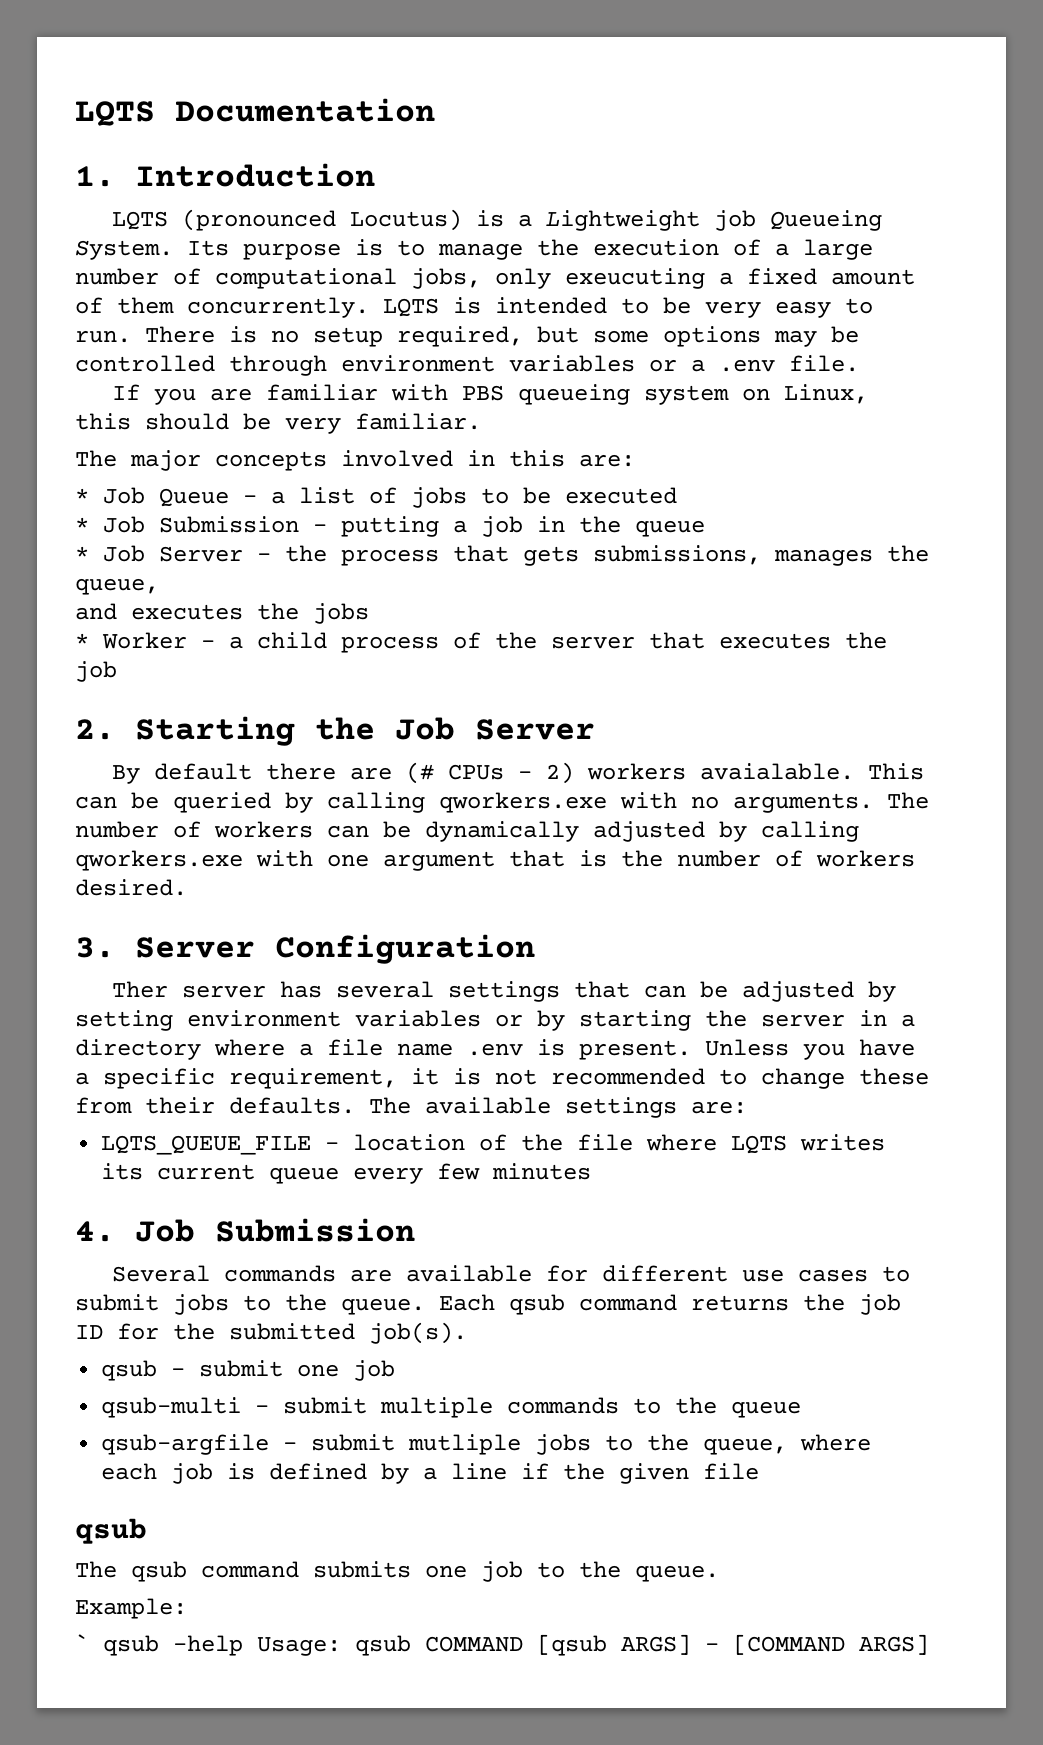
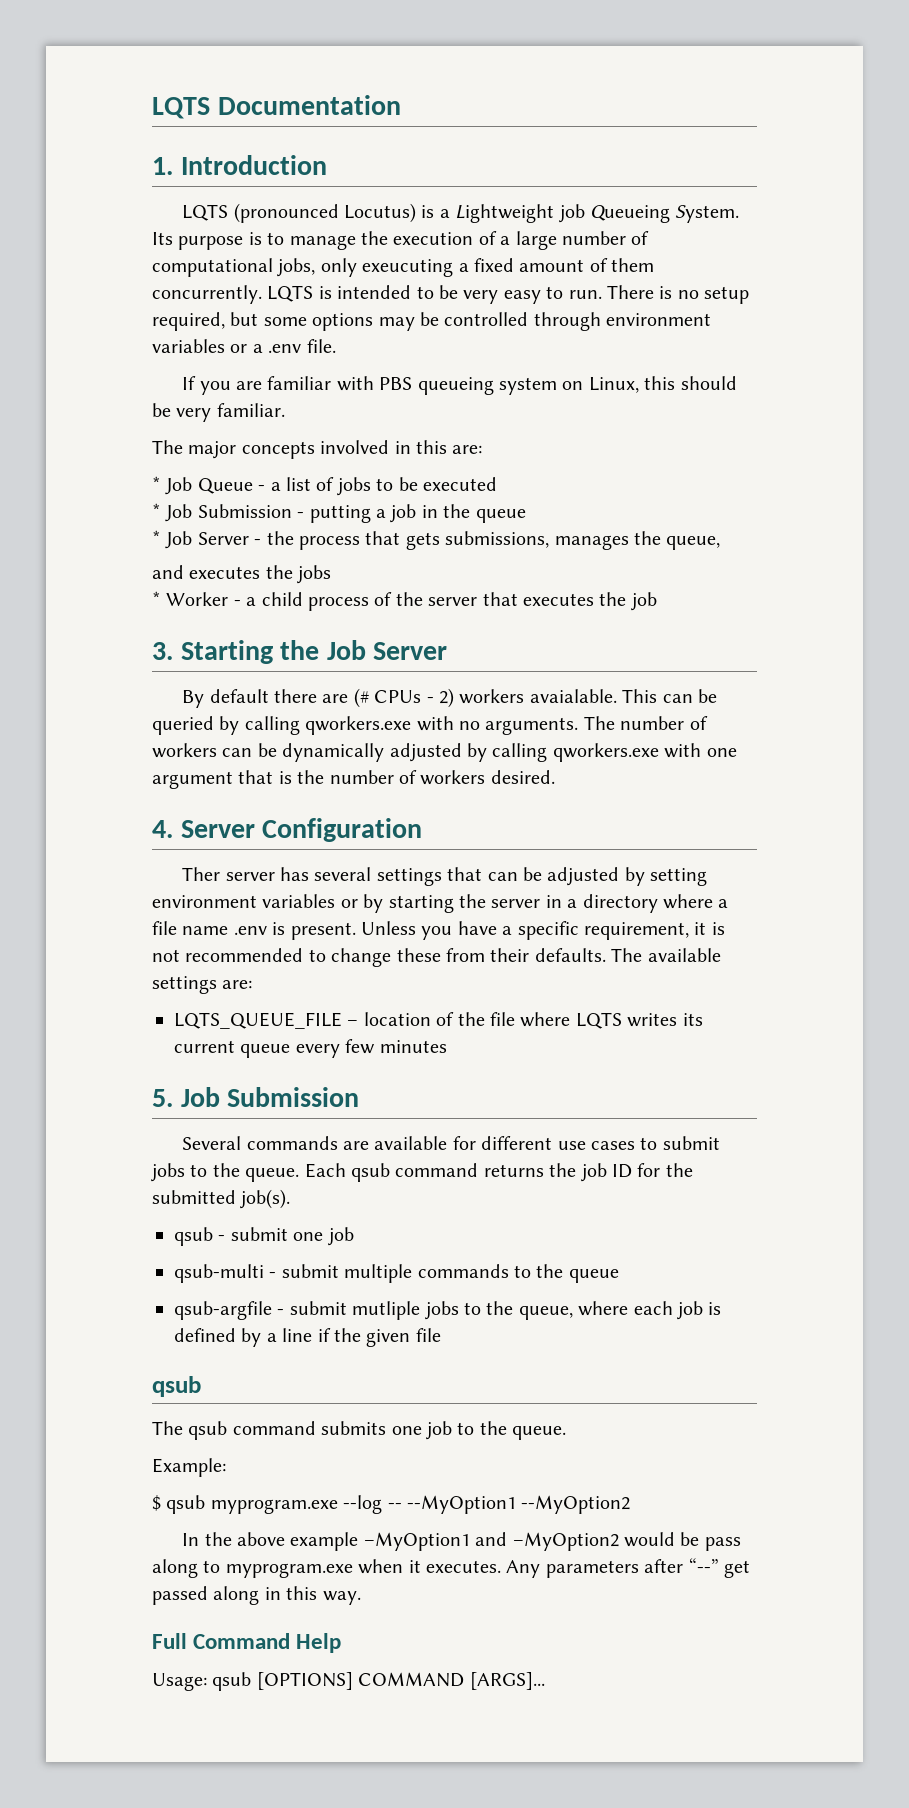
[75,719,115,740] 2. -> [152,642,173,660] 3.
[75,937,115,958] 3. -> [152,820,173,838] 4.
[75,1221,115,1242] 4. -> [152,1089,173,1107] 5.
[75,1634,929,1656] ` qsub –help Usage: qsub COMMAND [qsub ARGS] – [COMMAND ARGS] -> [152,1495,631,1514] [182,1532,741,1551] [152,1558,750,1578] [152,1586,361,1605] [152,1633,342,1653] [152,1672,545,1691] $ qsub myprogram.exe --log -- --MyOption1 --MyOption2 // In the above example –MyOption1 and –MyOption2 would be pass along to myprogram.exe when it executes. Any parameters after “--” get passed along in this way. // Full Command Help // Usage: qsub [OPTIONS] COMMAND [ARGS]...

